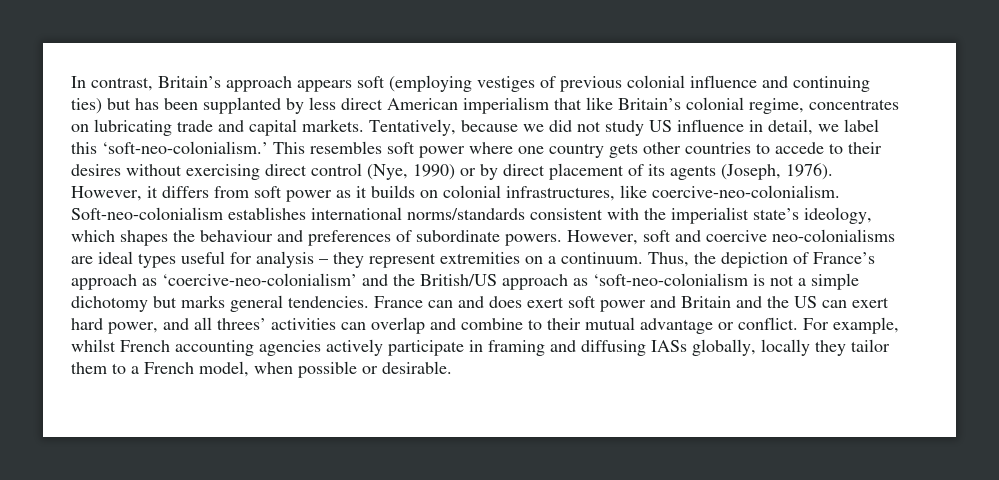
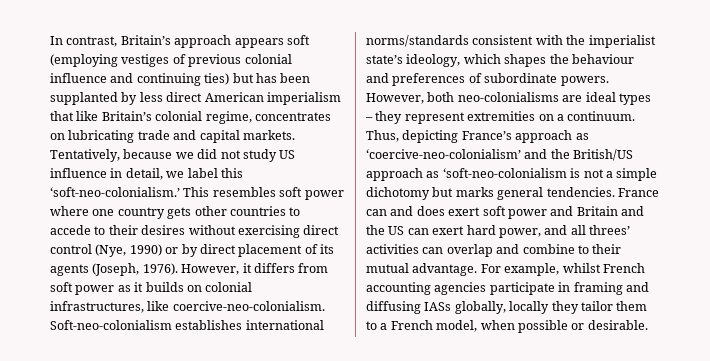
[643,230,767,242] soft and coercive -> [427,92,455,102] both
[181,251,314,268] useful for analysis -> (651, 99) none
[694,252,809,268] the depiction of -> [402,130,459,143] depicting
[640,317,798,334] advantage or conflict. -> [412,263,478,276] advantage.
[326,339,383,356] actively -> (487, 288) none

